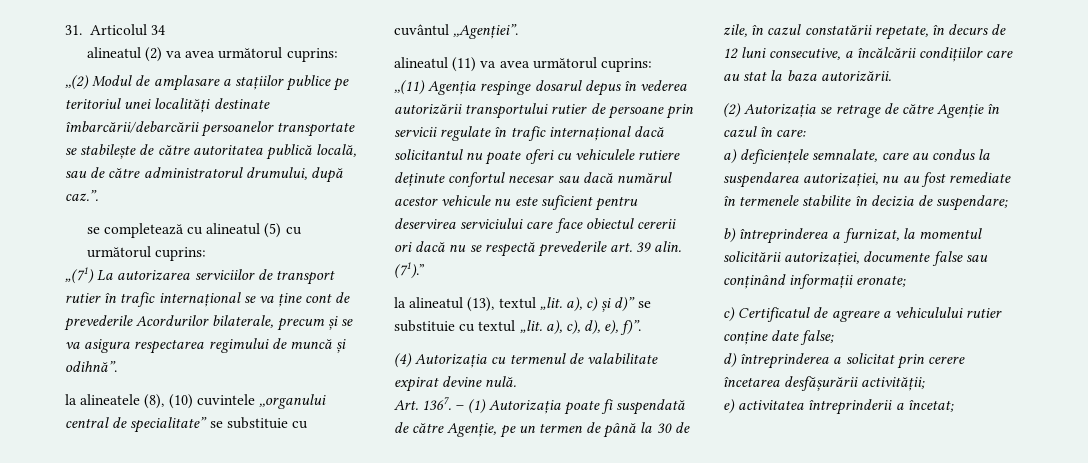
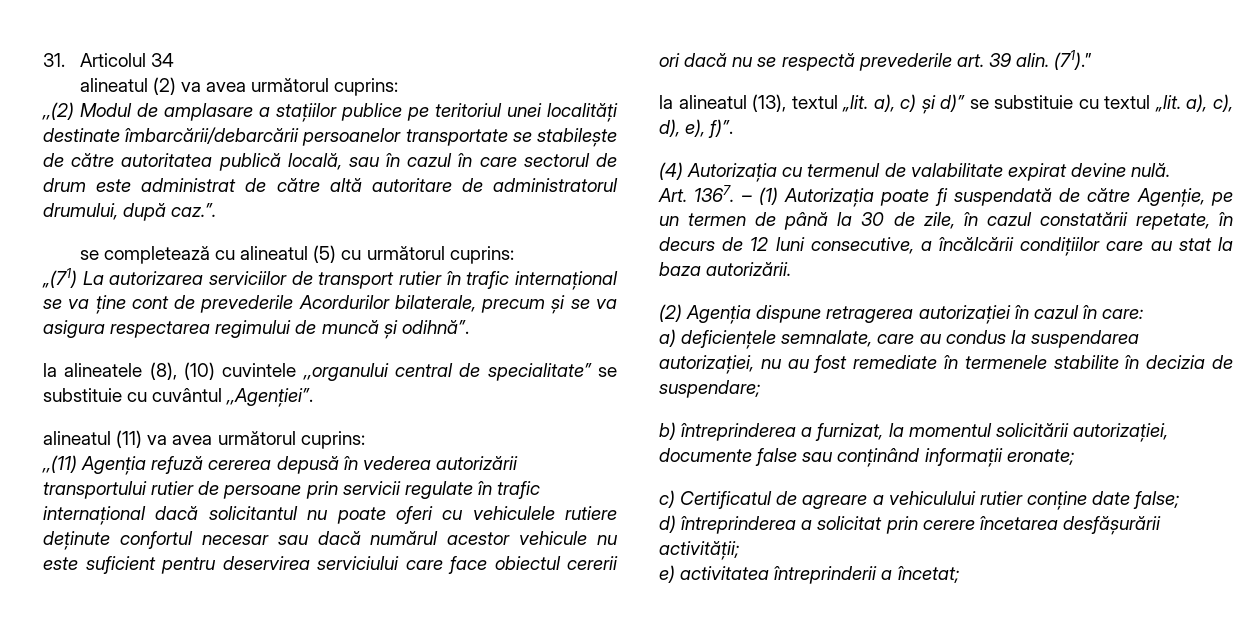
[90,167,141,178] de către -> [386,153,617,167] [43,178,483,192] în cazul în care sectorul de drum este administrat de către altă autoritare de
[480,80,621,96] respinge dosarul depus -> [151,456,339,474] refuză cererea depusă
[744,103,985,118] Autorizația se retrage de către Agenție -> [686,305,1011,324] Agenția dispune retragerea autorizației

